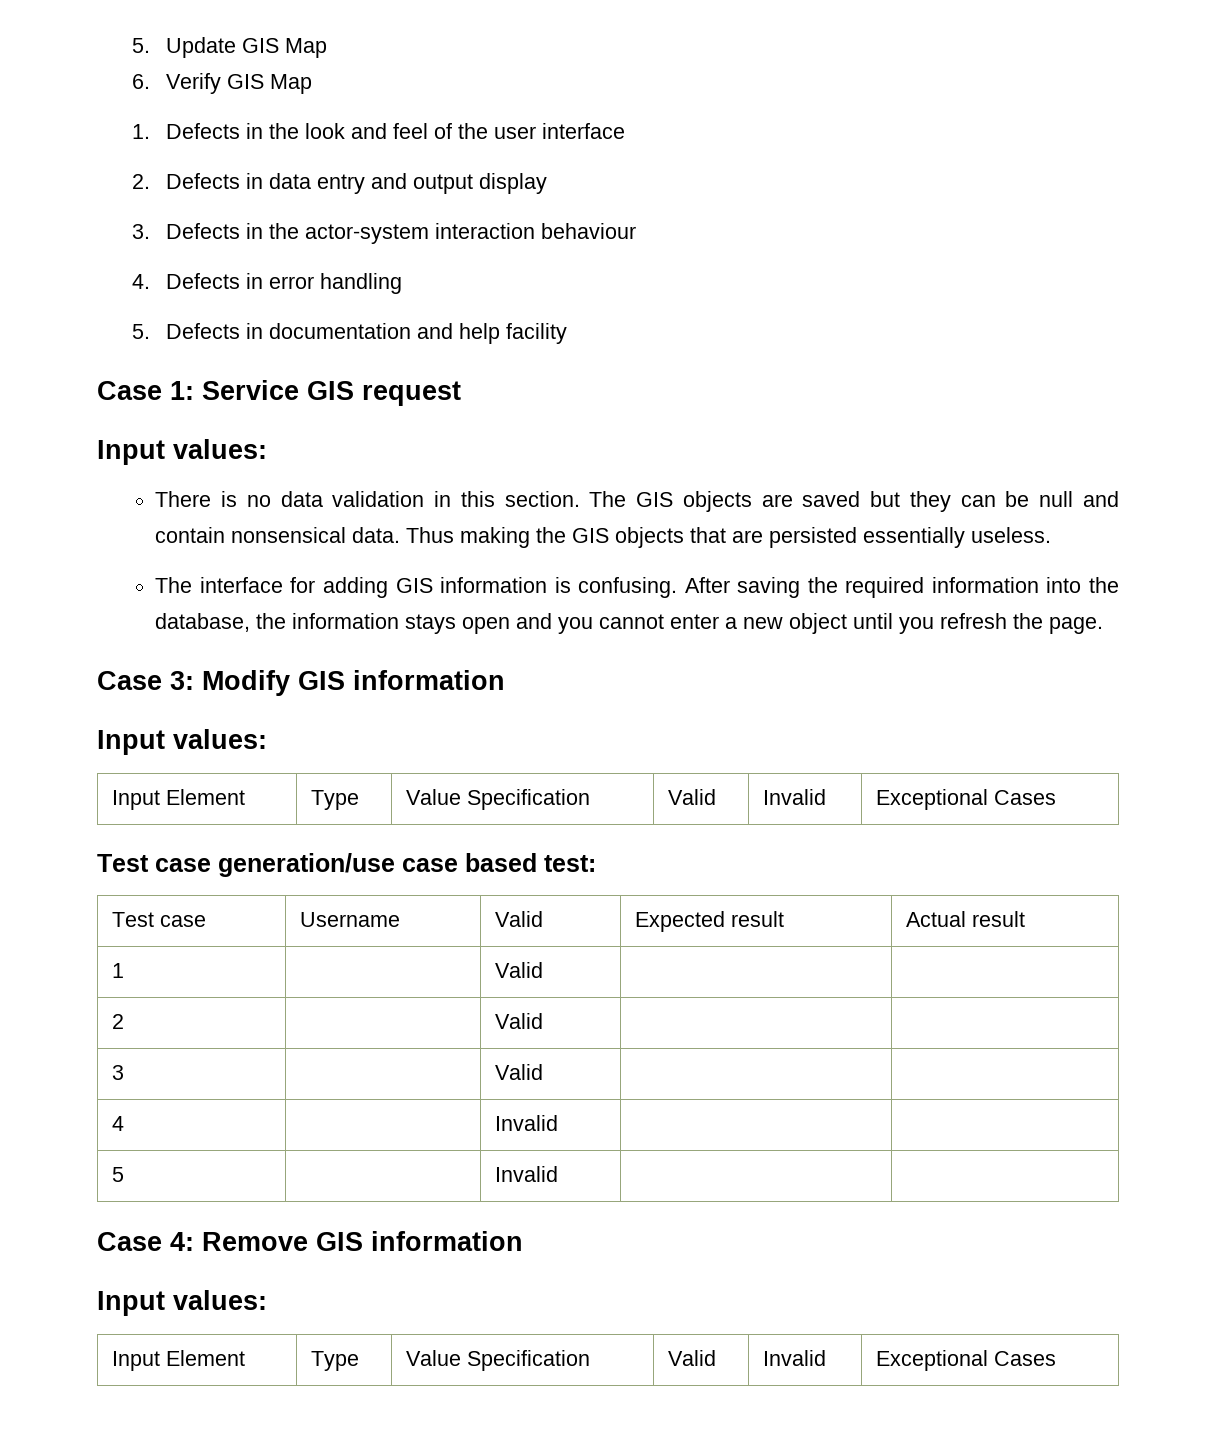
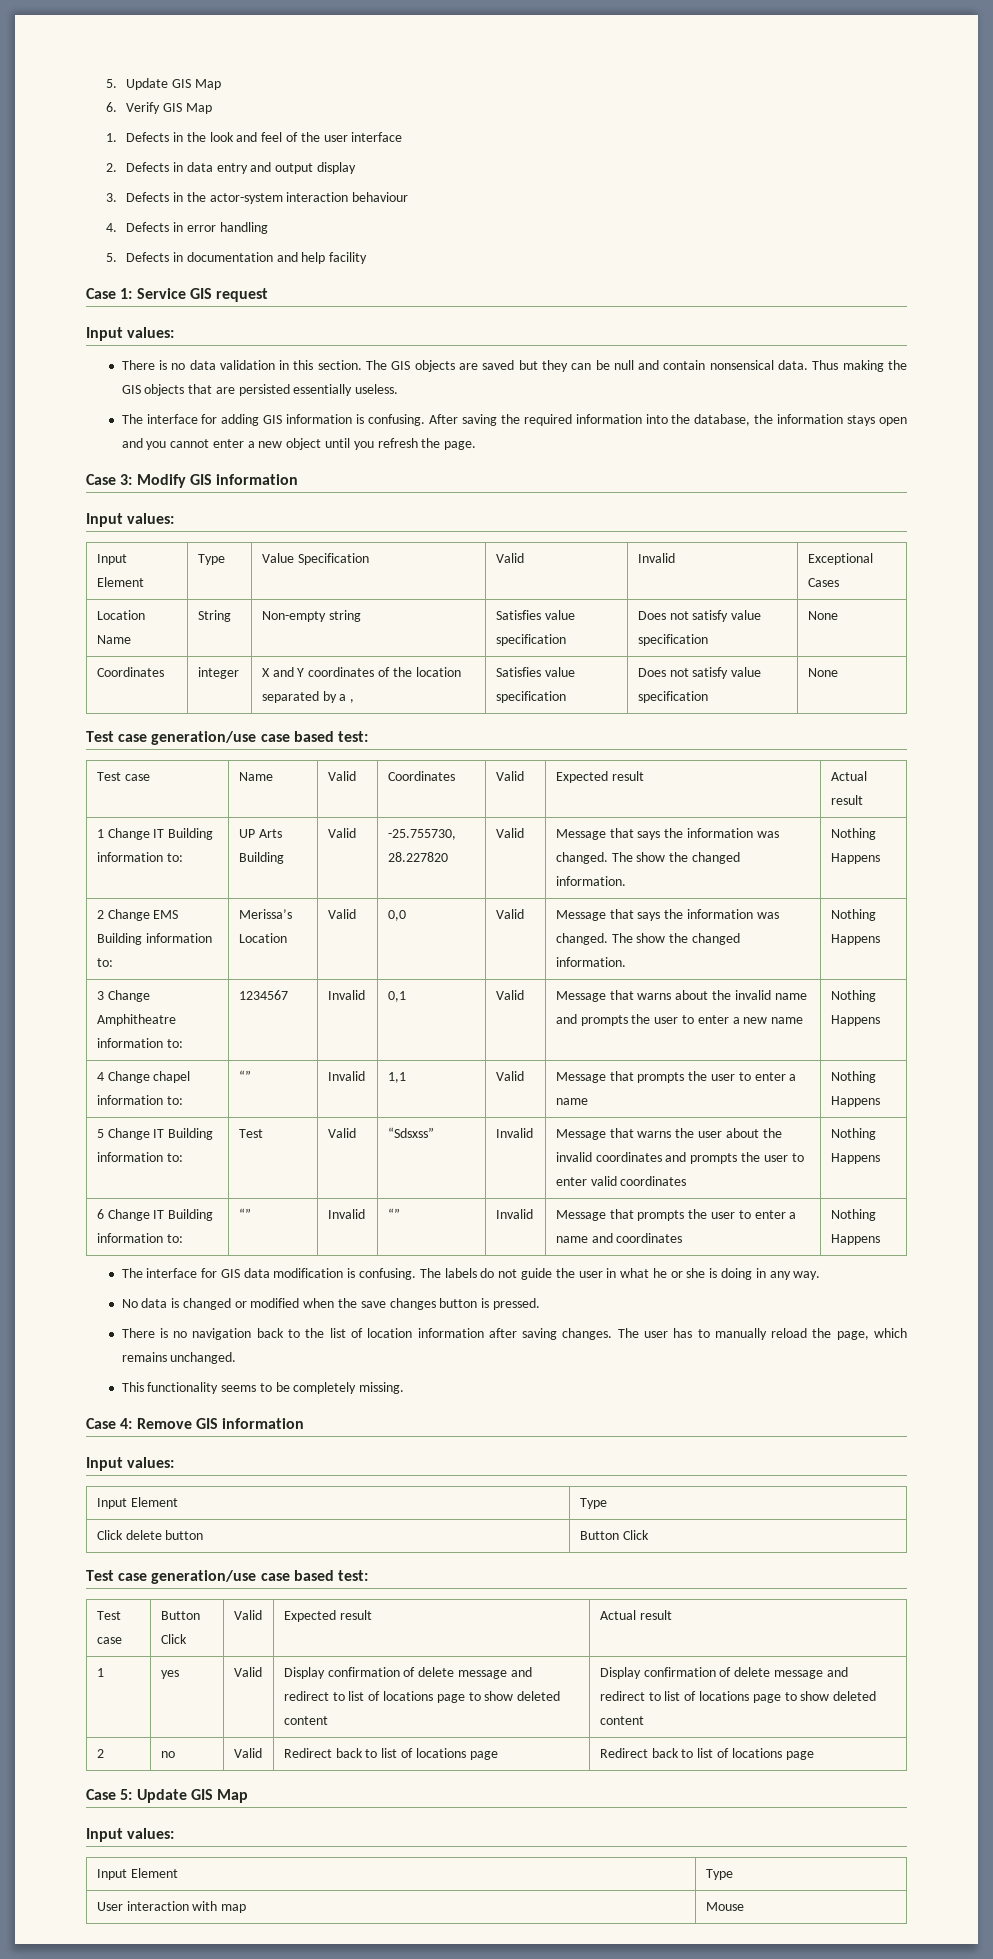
[97,853,596,877] [111,912,206,927] [299,912,400,927] [494,911,543,927] [634,911,784,932] [905,911,1025,927] [111,963,124,978] [494,962,543,978] [111,1014,124,1029] [494,1013,543,1029] [111,1065,124,1080] [494,1064,543,1080] [111,1116,124,1131] [494,1115,558,1131] [111,1167,124,1182] [494,1166,558,1182] // Test case generation/use case based test: // Test case | Username | Valid | Expected result | Actual result // 1 | | Valid | | // 2 | | Valid | | // 3 | | Valid | | // 4 | | Invalid | | // 5 | | Invalid | | -> [96,610,145,620] [96,635,131,644] [197,610,231,622] [261,610,361,622] [495,610,575,620] [495,634,566,646] [637,610,762,622] [637,634,708,646] [807,611,838,620] [96,667,164,677] [197,667,239,679] [261,667,461,677] [261,691,355,703] [495,667,575,677] [495,691,566,703] [637,667,762,679] [637,691,708,703] [807,668,838,677] [86,731,368,745] [96,772,150,781] [238,772,273,781] [327,771,356,781] [387,771,455,781] [495,771,524,781] [555,771,644,783] [830,771,867,781] [830,795,863,805] [96,828,214,840] [96,852,183,862] [238,829,282,838] [238,852,284,864] [327,828,356,838] [387,829,456,840] [387,852,448,862] [495,828,524,838] [555,828,779,840] [555,852,740,864] [555,876,626,886] [830,828,876,840] [830,853,880,864] [96,909,179,921] [96,933,212,945] [96,958,113,967] [238,909,292,919] [238,933,287,943] [327,909,356,919] [387,910,406,921] [495,909,524,919] [555,909,779,921] [555,933,740,945] [555,957,626,967] [830,909,876,921] [830,934,880,945] [96,990,150,1002] [96,1014,176,1026] [96,1038,183,1048] [238,990,288,1000] [327,990,365,1000] [387,991,406,1002] [495,990,524,1000] [555,990,807,1002] [555,1014,804,1026] [830,990,876,1002] [830,1015,880,1026] [96,1071,191,1083] [96,1095,183,1105] [238,1070,251,1081] [327,1071,365,1081] [387,1072,406,1083] [495,1071,524,1081] [555,1071,797,1083] [555,1098,588,1105] [830,1071,876,1083] [830,1096,880,1107] [96,1128,214,1140] [96,1152,183,1162] [238,1129,263,1138] [327,1128,356,1138] [387,1127,434,1138] [495,1128,533,1138] [555,1128,782,1140] [555,1152,804,1164] [555,1176,687,1186] [830,1128,876,1140] [830,1153,880,1164] [96,1209,214,1221] [96,1233,183,1243] [238,1208,251,1219] [327,1209,365,1219] [387,1208,400,1219] [495,1209,533,1219] [555,1209,797,1221] [555,1233,683,1243] [830,1209,876,1221] [830,1234,880,1245] [121,1268,821,1280] [121,1298,540,1310] [121,1328,907,1340] [121,1352,237,1364] [121,1382,405,1394] // Location Name | String | Non-empty string | Satisfies value specification | Does not satisfy value specification | None // Coordinates | integer | X and Y coordinates of the location separated by a , | Satisfies value specification | Does not satisfy value specification | None // Test case generation/use case based test: // Test case | Name | Valid | Coordinates | Valid | Expected result | Actual result // 1 Change IT Building information to: | UP Arts Building | Valid | -25.755730, 28.227820 | Valid | Message that says the information was changed. The show the changed information. | Nothing Happens // 2 Change EMS Building information to: | Merissa’s Location | Valid | 0,0 | Valid | Message that says the information was changed. The show the changed information. | Nothing Happens // 3 Change Amphitheatre information to: | 1234567 | Invalid | 0,1 | Valid | Message that warns about the invalid name and prompts the user to enter a new name | Nothing Happens // 4 Change chapel information to: | “” | Invalid | 1,1 | Valid | Message that prompts the user to enter a name | Nothing Happens // 5 Change IT Building information to: | Test | Valid | “Sdsxss” | Invalid | Message that warns the user about the invalid coordinates and prompts the user to enter valid coordinates | Nothing Happens // 6 Change IT Building information to: | “” | Invalid | “” | Invalid | Message that prompts the user to enter a name and coordinates | Nothing Happens // The interface for GIS data modification is confusing. The labels do not guide the user in what he or she is doing in any way. // No data is changed or modified when the save changes button is pressed. // There is no navigation back to the list of location information after saving changes. The user has to manually reload the page, which remains unchanged. // This functionality seems to be completely missing.
[405,1350,590,1371] [667,1350,716,1366] [762,1350,826,1366] [875,1350,1056,1371] | Value Specification | Valid | Invalid | Exceptional Cases -> [96,1530,204,1540] [579,1530,649,1540] [86,1570,368,1584] [96,1611,121,1620] [96,1637,122,1644] [160,1611,200,1620] [160,1634,187,1644] [233,1610,262,1620] [283,1610,372,1622] [599,1610,672,1620] [96,1668,104,1677] [160,1670,179,1679] [233,1667,262,1677] [283,1667,532,1679] [283,1691,561,1703] [283,1716,328,1725] [599,1667,848,1679] [599,1691,877,1703] [599,1716,644,1725] [96,1749,104,1758] [160,1751,175,1758] [233,1748,262,1758] [283,1748,498,1760] [599,1748,814,1760] [86,1789,249,1803] [86,1828,175,1842] [96,1868,178,1880] [705,1869,733,1880] [96,1901,247,1913] [705,1902,744,1911] // Click delete button | Button Click // Test case generation/use case based test: // Test case | Button Click | Valid | Expected result | Actual result // 1 | yes | Valid | Display confirmation of delete message and redirect to list of locations page to show deleted content | Display confirmation of delete message and redirect to list of locations page to show deleted content // 2 | no | Valid | Redirect back to list of locations page | Redirect back to list of locations page // Case 5: Update GIS Map // Input values: // Input Element | Type // User interaction with map | Mouse

